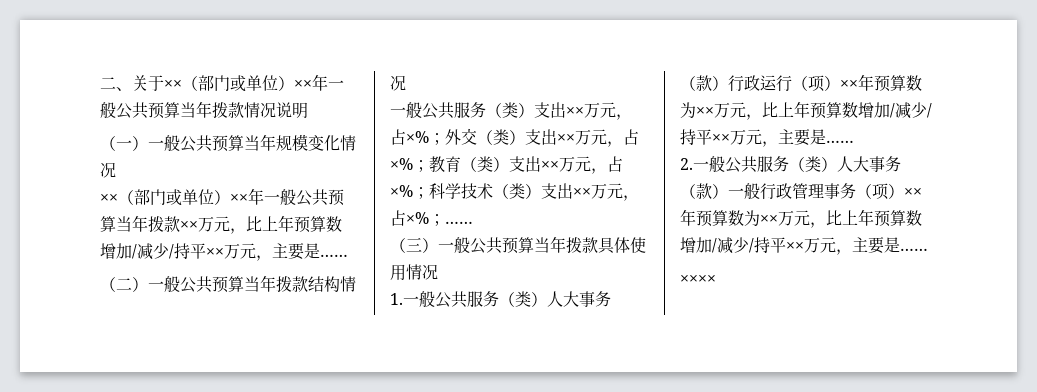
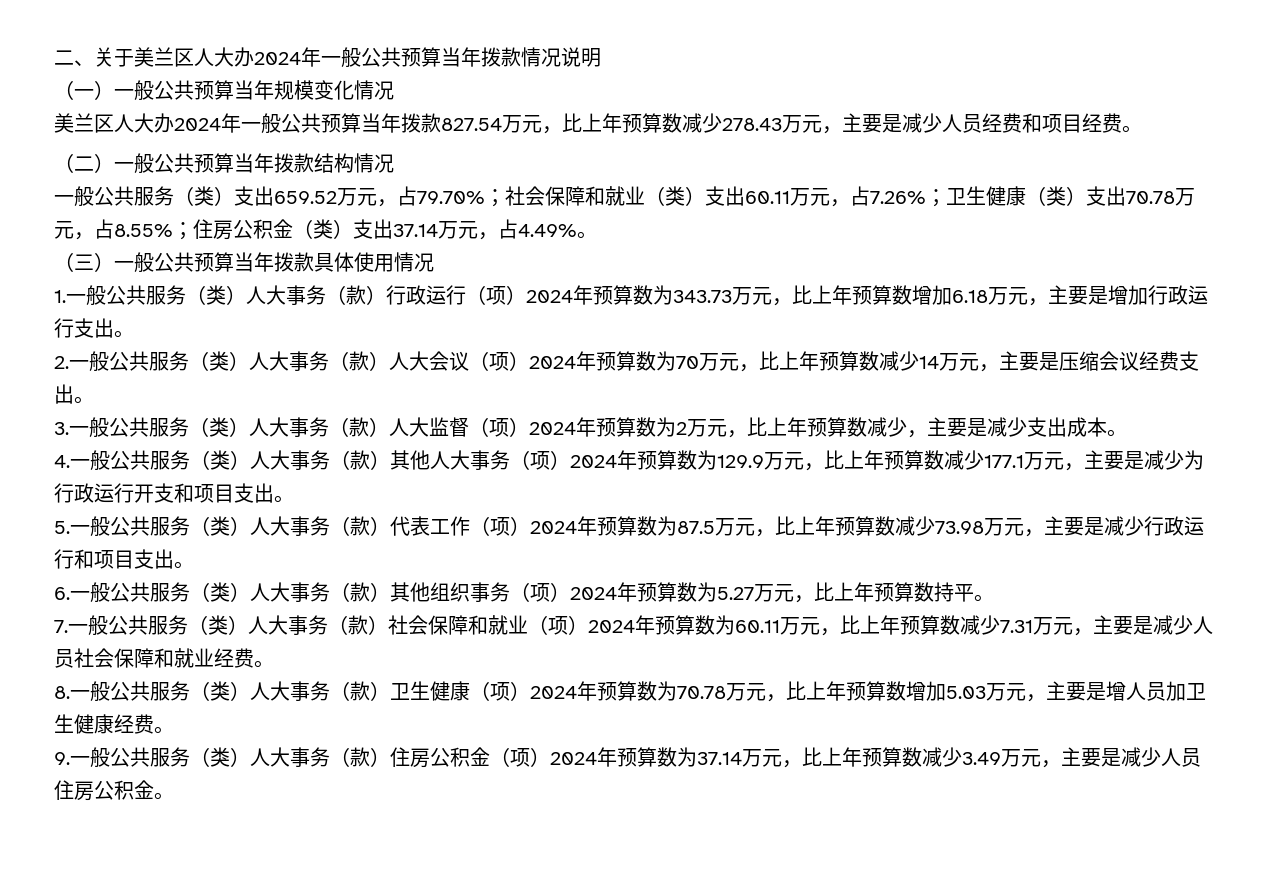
[164,75,312,92] ××（部门或单位）×× -> [134,47,301,67] 美兰区人大办2024
[100,188,344,206] [100,215,342,234] [100,243,348,261] ××（部门或单位）××年一般公共预算当年拨款××万元，比上年预算数增加/减少/持平××万元，主要是…… -> [54,113,1142,134] 美兰区人大办2024年一般公共预算当年拨款827.54万元，比上年预算数减少278.43万元，主要是减少人员经费和项目经费。
[566,102,632,120] [390,128,639,147] [390,156,623,174] [390,183,639,201] [390,210,473,226] ××万元，占×%；外交（类）支出××万元，占×%；教育（类）支出××万元，占×%；科学技术（类）支出××万元，占×%；…… -> [274,186,1195,207] [54,219,597,240] 659.52万元，占79.70%；社会保障和就业（类）支出60.11万元，占7.26%；卫生健康（类）支出70.78万元，占8.55%；住房公积金（类）支出37.14万元，占4.49%。
[840,74,922,92] [680,101,932,120] [680,129,854,147] ××年预算数为××万元，比上年预算数增加/减少/持平××万元，主要是…… -> [526,285,1208,306] [54,318,134,338] 2024年预算数为343.73万元，比上年预算数增加6.18万元，主要是增加行政运行支出。
[728,183,922,200] [680,209,922,228] [680,237,928,255] [680,274,716,284] 一般行政管理事务（项）××年预算数为××万元，比上年预算数增加/减少/持平××万元，主要是…… // ×××× -> [389,351,1199,372] [54,384,94,404] [54,417,1127,438] [54,450,1204,471] [54,483,294,503] [54,516,1204,537] [54,549,194,569] [54,582,994,603] [54,615,1213,636] [54,648,274,668] [54,681,1206,702] [54,714,174,734] [54,747,1201,768] [54,780,174,801] 人大会议（项）2024年预算数为70万元，比上年预算数减少14万元，主要是压缩会议经费支出。 // 3.一般公共服务（类）人大事务（款）人大监督（项）2024年预算数为2万元，比上年预算数减少，主要是减少支出成本。 // 4.一般公共服务（类）人大事务（款）其他人大事务（项）2024年预算数为129.9万元，比上年预算数减少177.1万元，主要是减少为行政运行开支和项目支出。 // 5.一般公共服务（类）人大事务（款）代表工作（项）2024年预算数为87.5万元，比上年预算数减少73.98万元，主要是减少行政运行和项目支出。 // 6.一般公共服务（类）人大事务（款）其他组织事务（项）2024年预算数为5.27万元，比上年预算数持平。 // 7.一般公共服务（类）人大事务（款）社会保障和就业（项）2024年预算数为60.11万元，比上年预算数减少7.31万元，主要是减少人员社会保障和就业经费。 // 8.一般公共服务（类）人大事务（款）卫生健康（项）2024年预算数为70.78万元，比上年预算数增加5.03万元，主要是增人员加卫生健康经费。 // 9.一般公共服务（类）人大事务（款）住房公积金（项）2024年预算数为37.14万元，比上年预算数减少3.49万元，主要是减少人员住房公积金。

